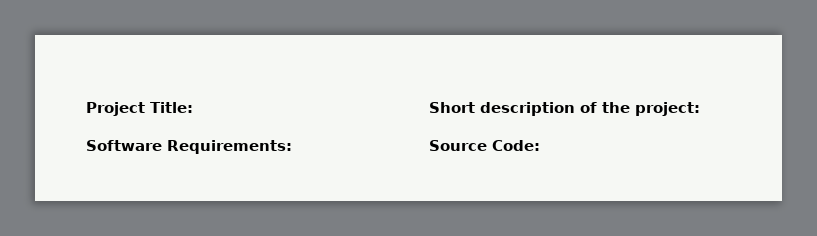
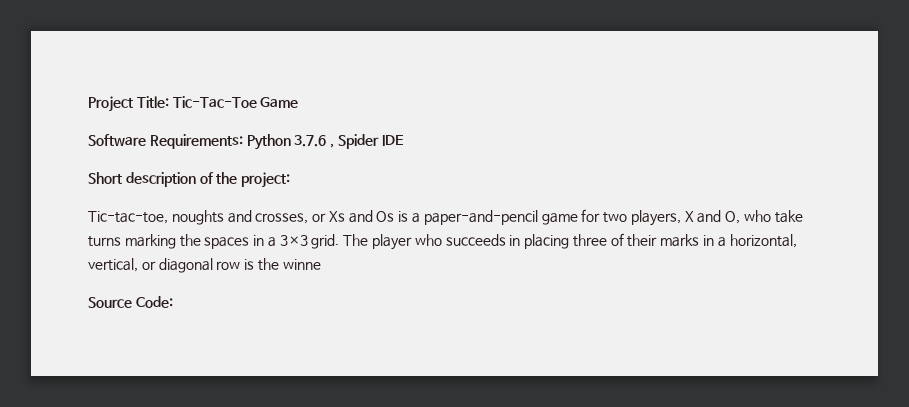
(193, 107) none -> [172,96,299,108] Tic-Tac-Toe Game
(292, 147) none -> [246,134,403,150] Python 3.7.6 , Spider IDE
(700, 109) none -> [88,209,803,226] [88,233,797,250] [88,258,321,273] // Tic-tac-toe, noughts and crosses, or Xs and Os is a paper-and-pencil game for two players, X and O, who take turns marking the spaces in a 3×3 grid. The player who succeeds in placing three of their marks in a horizontal, vertical, or diagonal row is the winne

